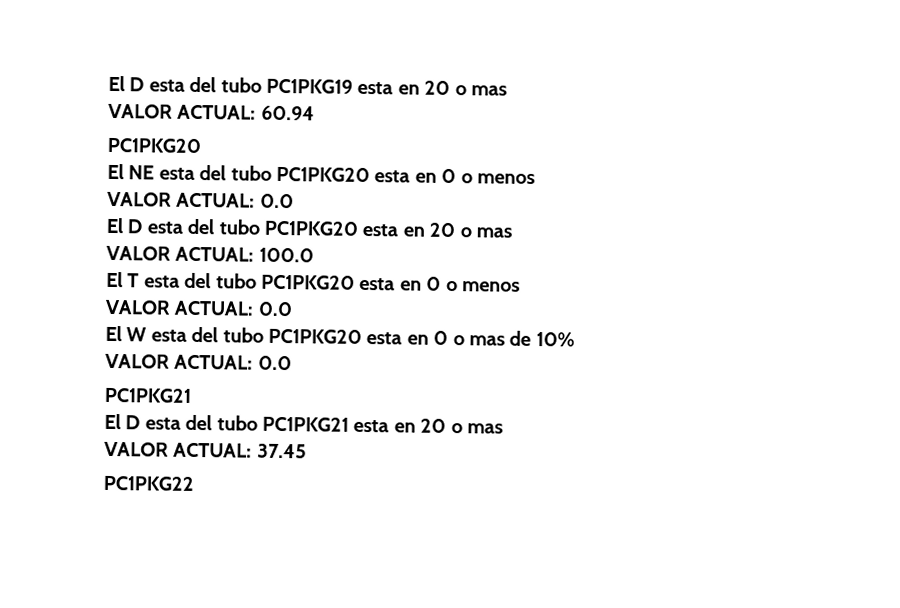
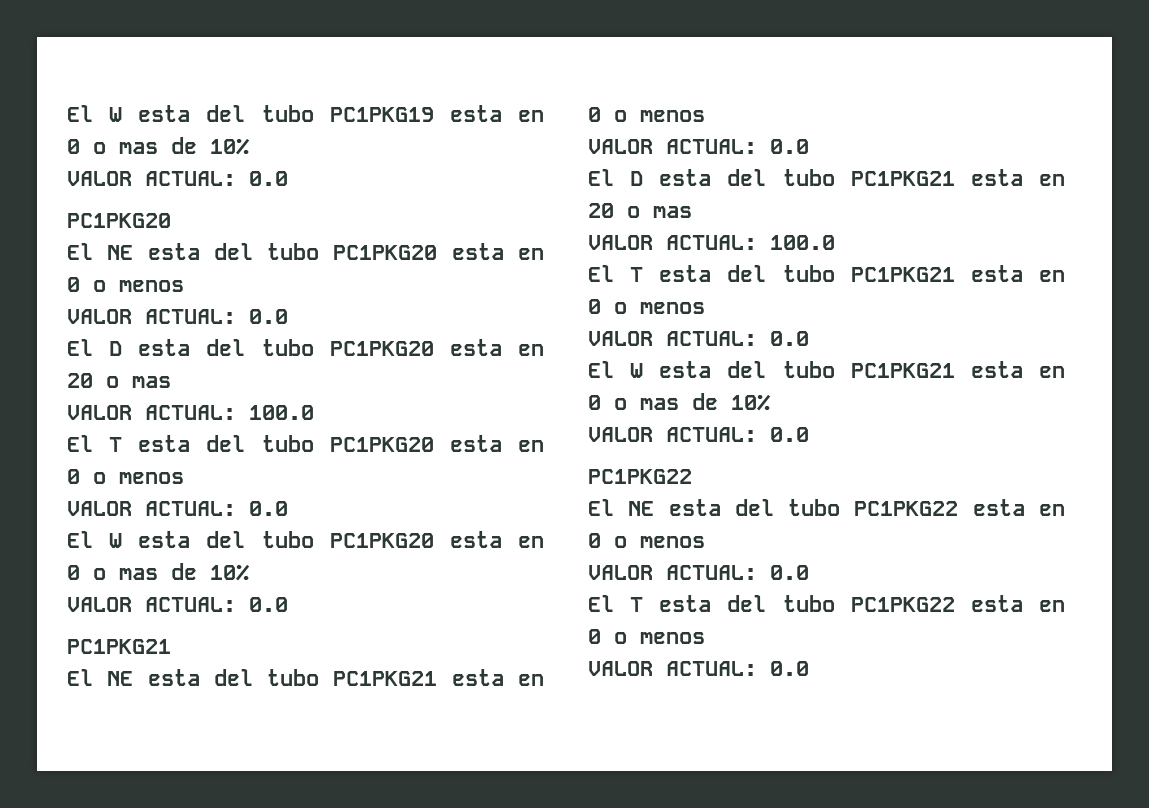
[108,75,145,92] El D -> [67,105,123,122] El W
[424,80,507,96] [108,103,315,121] 20 o mas // VALOR ACTUAL: 60.94 -> [67,137,250,155] [67,171,288,186] 0 o mas de 10% // VALOR ACTUAL: 0.0
(191, 395) none -> [67,669,544,686] [588,107,705,122] [588,139,809,154] // El NE esta del tubo PC1PKG21 esta en 0 o menos // VALOR ACTUAL: 0.0
[256,443,307,459] [103,475,194,491] 37.45 // PC1PKG22 -> [770,235,835,250] [588,265,1065,282] [588,299,705,314] [588,331,809,346] [588,361,1065,378] [588,393,771,411] [588,427,809,442] [588,469,692,484] [588,499,1065,516] [588,533,705,548] [588,565,809,580] [588,595,1065,612] [588,629,705,644] [588,661,809,676] 100.0 // El T esta del tubo PC1PKG21 esta en 0 o menos // VALOR ACTUAL: 0.0 // El W esta del tubo PC1PKG21 esta en 0 o mas de 10% // VALOR ACTUAL: 0.0 // PC1PKG22 // El NE esta del tubo PC1PKG22 esta en 0 o menos // VALOR ACTUAL: 0.0 // El T esta del tubo PC1PKG22 esta en 0 o menos // VALOR ACTUAL: 0.0

